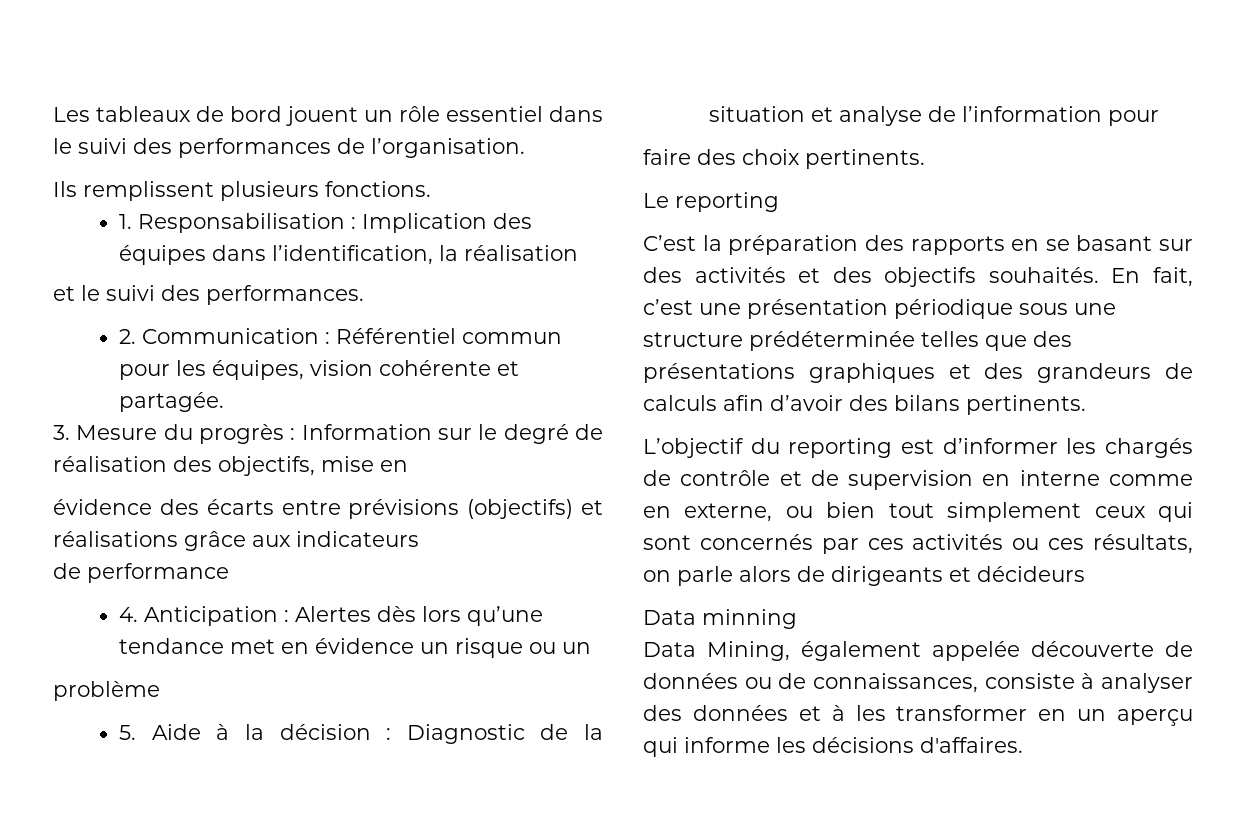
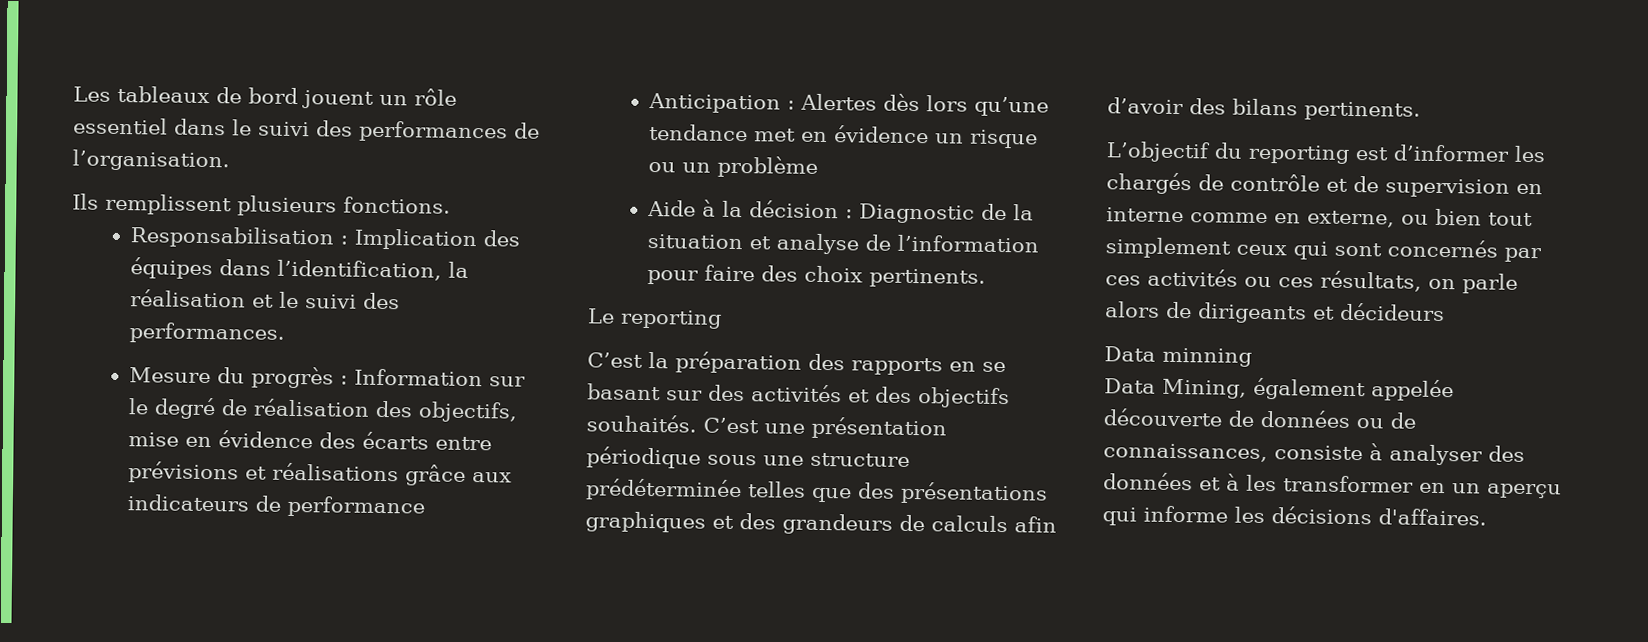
[119,214,133,229] 1. -> (451, 205) none
(579, 253) // -> (247, 298) none
[119,328,563,344] [119,360,520,380] [119,392,225,412] [53,425,70,440] 2. Communication : Référentiel commun pour les équipes, vision cohérente et partagée. // 3. -> (286, 333) none
(408, 466) // -> (213, 442) none
[467,499,574,519] (objectifs) -> (240, 472) none
(419, 539) // -> (250, 503) none
[119,607,139,622] 4. -> (426, 506) none
(592, 648) // -> (712, 167) none
[119,725,137,740] 5. -> (819, 166) none
(1160, 118) // -> (700, 277) none
[1111,267,1193,287] [643,299,693,315] En fait, c’est -> [703,417,759,434] C’est

